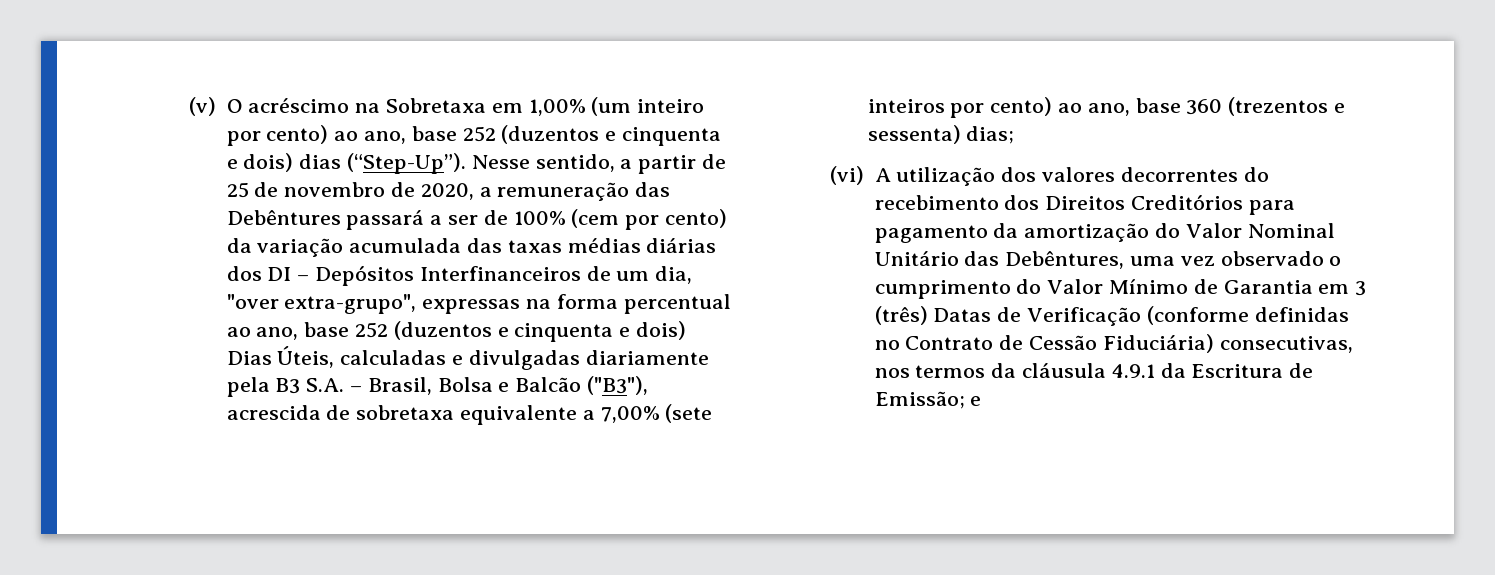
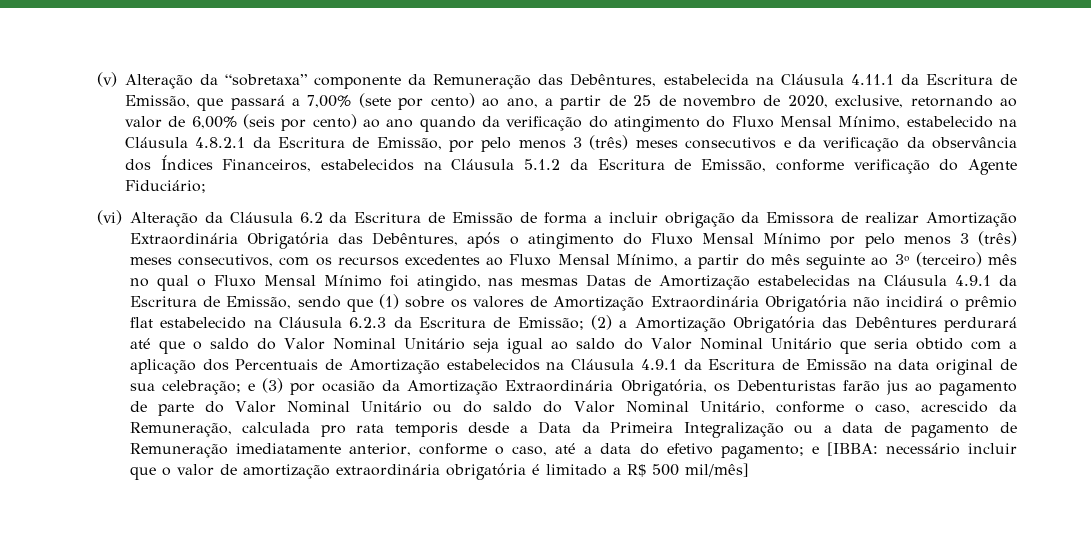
[226,97,705,116] [226,125,721,146] [226,153,615,174] O acréscimo na Sobretaxa em 1,00% (um inteiro por cento) ao ano, base 252 (duzentos e cinquenta e dois) dias (“Step-Up”). Nesse sentido, -> [124,73,1018,89] [124,93,538,111] Alteração da “sobretaxa” componente da Remuneração das Debêntures, estabelecida na Cláusula 4.11.1 da Escritura de Emissão, que passará a 7,00% (sete por cento) ao ano,
[479,182,671,201] [226,209,727,230] [226,238,717,257] [226,265,693,286] [226,294,731,314] [226,321,686,342] [226,346,709,370] [226,376,648,397] [226,404,713,425] [867,97,1345,118] [867,125,1015,144] [829,166,1269,186] [874,194,1295,215] [874,223,1335,243] [874,251,1342,269] [874,279,1367,299] [874,306,1349,326] [874,334,1353,353] [874,363,1314,378] [874,391,982,409] a remuneração das Debêntures passará a ser de 100% (cem por cento) da variação acumulada das taxas médias diárias dos DI – Depósitos Interfinanceiros de um dia, "over extra-grupo", expressas na forma percentual ao ano, base 252 (duzentos e cinquenta e dois) Dias Úteis, calculadas e divulgadas diariamente pela B3 S.A. – Brasil, Bolsa e Balcão ("B3"), acrescida de sobretaxa equivalente a 7,00% (sete inteiros por cento) ao ano, base 360 (trezentos e sessenta) dias; // (vi) A utilização dos valores decorrentes do recebimento dos Direitos Creditórios para pagamento da amortização do Valor Nominal Unitário das Debêntures, uma vez observado o cumprimento do Valor Mínimo de Garantia em 3 (três) Datas de Verificação (conforme definidas no Contrato de Cessão Fiduciária) consecutivas, nos termos da cláusula 4.9.1 da Escritura de Emissão; e -> [835,95,1017,108] [124,114,1017,132] [124,135,1017,152] [124,155,1017,175] [124,180,206,193] [96,210,1018,228] [129,231,1018,249] [129,252,1018,270] [129,274,1017,291] [129,294,1017,312] [129,315,1017,333] [129,338,1018,354] [129,359,1017,375] [129,378,1017,396] [129,401,1018,416] [129,421,1017,438] [129,442,1017,459] [129,463,749,480] exclusive, retornando ao valor de 6,00% (seis por cento) ao ano quando da verificação do atingimento do Fluxo Mensal Mínimo, estabelecido na Cláusula 4.8.2.1 da Escritura de Emissão, por pelo menos 3 (três) meses consecutivos e da verificação da observância dos Índices Financeiros, estabelecidos na Cláusula 5.1.2 da Escritura de Emissão, conforme verificação do Agente Fiduciário; // (vi) Alteração da Cláusula 6.2 da Escritura de Emissão de forma a incluir obrigação da Emissora de realizar Amortização Extraordinária Obrigatória das Debêntures, após o atingimento do Fluxo Mensal Mínimo por pelo menos 3 (três) meses consecutivos, com os recursos excedentes ao Fluxo Mensal Mínimo, a partir do mês seguinte ao 3º (terceiro) mês no qual o Fluxo Mensal Mínimo foi atingido, nas mesmas Datas de Amortização estabelecidas na Cláusula 4.9.1 da Escritura de Emissão, sendo que (1) sobre os valores de Amortização Extraordinária Obrigatória não incidirá o prêmio flat estabelecido na Cláusula 6.2.3 da Escritura de Emissão; (2) a Amortização Obrigatória das Debêntures perdurará até que o saldo do Valor Nominal Unitário seja igual ao saldo do Valor Nominal Unitário que seria obtido com a aplicação dos Percentuais de Amortização estabelecidos na Cláusula 4.9.1 da Escritura de Emissão na data original de sua celebração; e (3) por ocasião da Amortização Extraordinária Obrigatória, os Debenturistas farão jus ao pagamento de parte do Valor Nominal Unitário ou do saldo do Valor Nominal Unitário, conforme o caso, acrescido da Remuneração, calculada pro rata temporis desde a Data da Primeira Integralização ou a data de pagamento de Remuneração imediatamente anterior, conforme o caso, até a data do efetivo pagamento; e [IBBA: necessário incluir que o valor de amortização extraordinária obrigatória é limitado a R$ 500 mil/mês]

